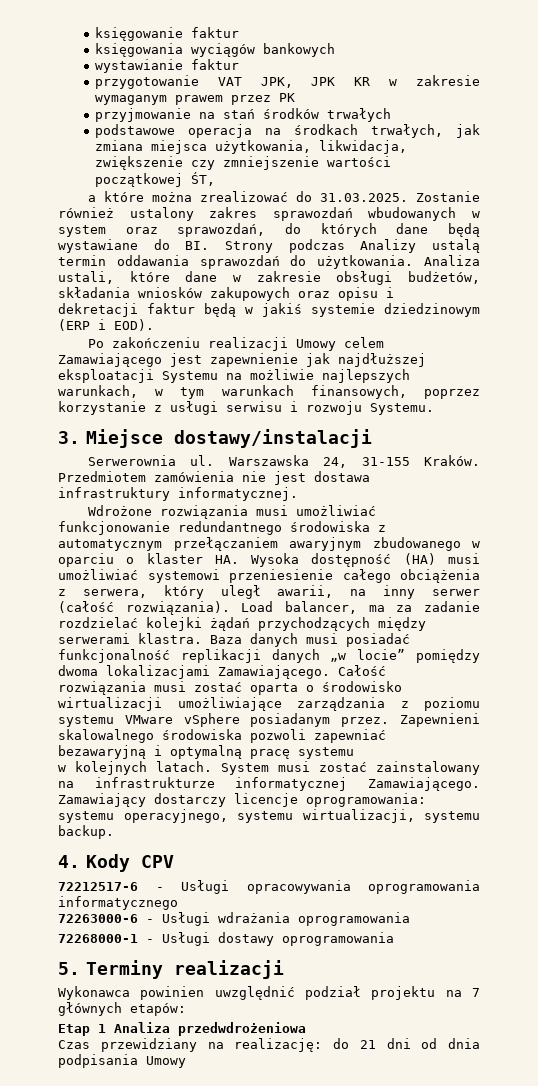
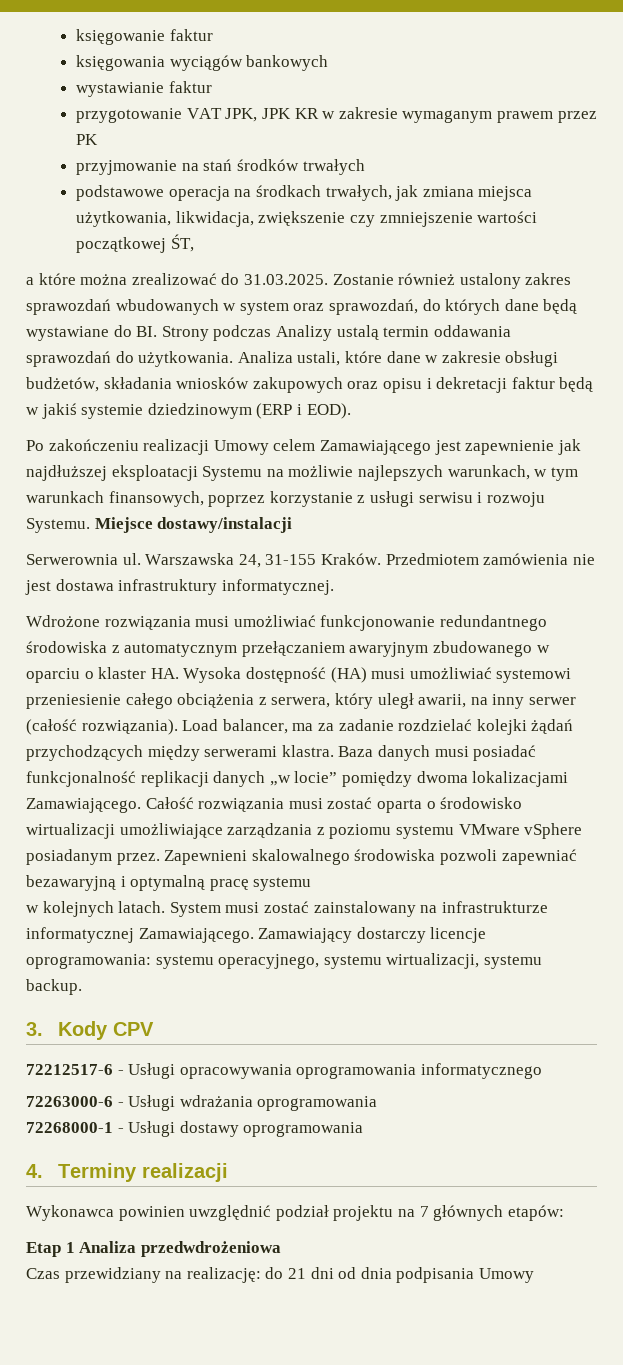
[58,431,80,444] // 3. -> (90, 525) none
[58,855,80,868] 4. -> [26,1022,43,1036] 3.
[58,962,80,975] 5. -> [26,1164,43,1178] 4.

